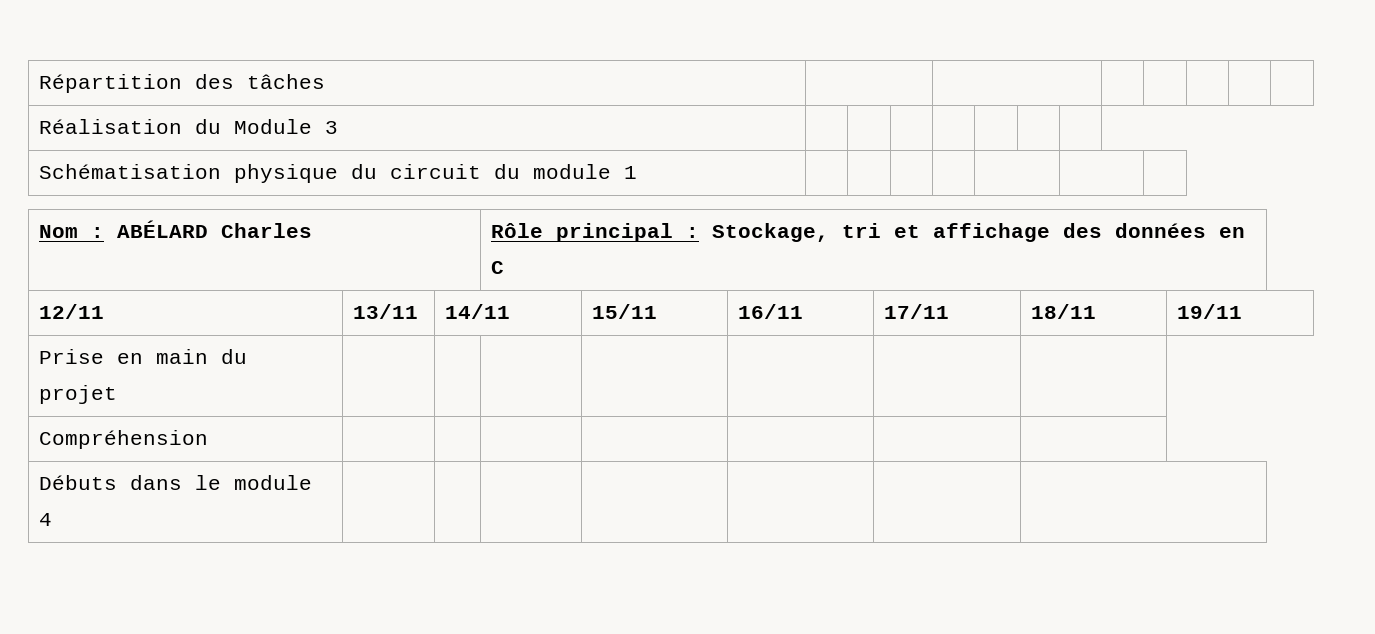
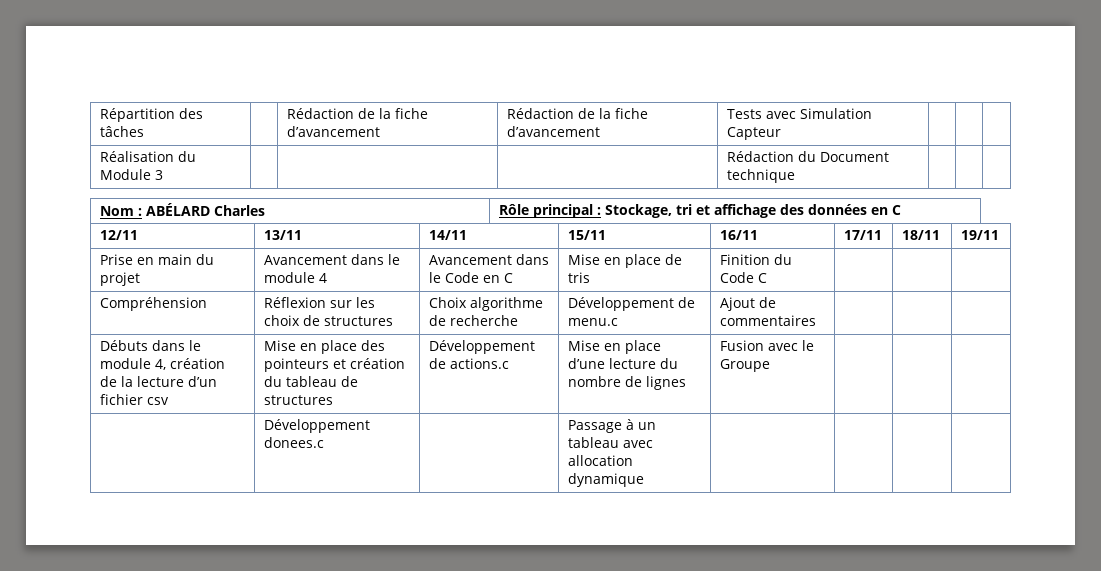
[38,119,338,134] [38,164,637,183] | | | | | // Réalisation du Module 3 | | | | | | | // Schématisation physique du circuit du module 1 | | | | -> [286,108,428,119] [286,126,380,137] [506,108,648,119] [506,126,600,137] [726,108,872,119] [726,127,781,140] [99,151,196,162] [99,169,163,180] [726,151,889,162] [726,169,795,183] Rédaction de la fiche d’avancement | Rédaction de la fiche d’avancement | Tests avec Simulation Capteur | | | // Réalisation du Module 3 | | | | Rédaction du Document technique
[38,430,208,449] [38,475,312,490] [38,513,52,526] | | | | | | // Compréhension | | | | | | | // Débuts dans le module 4 | | | -> [263,254,400,265] [263,272,327,283] [428,254,549,265] [428,272,513,283] [567,254,682,268] [567,272,590,283] [719,254,792,265] [719,272,767,283] [99,297,207,311] [263,297,375,308] [263,315,393,326] [428,297,543,311] [428,315,518,326] [567,297,695,311] [567,318,618,326] [719,297,776,311] [719,315,816,326] [99,340,201,351] [99,358,225,370] [99,376,217,387] [99,394,169,405] [263,340,385,354] [263,358,405,372] [263,376,358,387] [263,395,333,405] [428,340,535,354] [428,358,509,369] [567,340,661,354] [567,358,678,369] [567,376,686,390] [719,340,814,351] [719,359,770,372] [263,419,370,433] [263,437,324,448] [567,419,656,433] [567,437,653,448] [567,455,633,466] [567,473,644,487] Avancement dans le module 4 | Avancement dans le Code en C | Mise en place de tris | Finition du Code C | | | // Compréhension | Réflexion sur les choix de structures | Choix algorithme de recherche | Développement de menu.c | Ajout de commentaires | | | // Débuts dans le module 4, création de la lecture d’un fichier csv | Mise en place des pointeurs et création du tableau de structures | Développement de actions.c | Mise en place d’une lecture du nombre de lignes | Fusion avec le Groupe | | | // | Développement donees.c | | Passage à un tableau avec allocation dynamique

